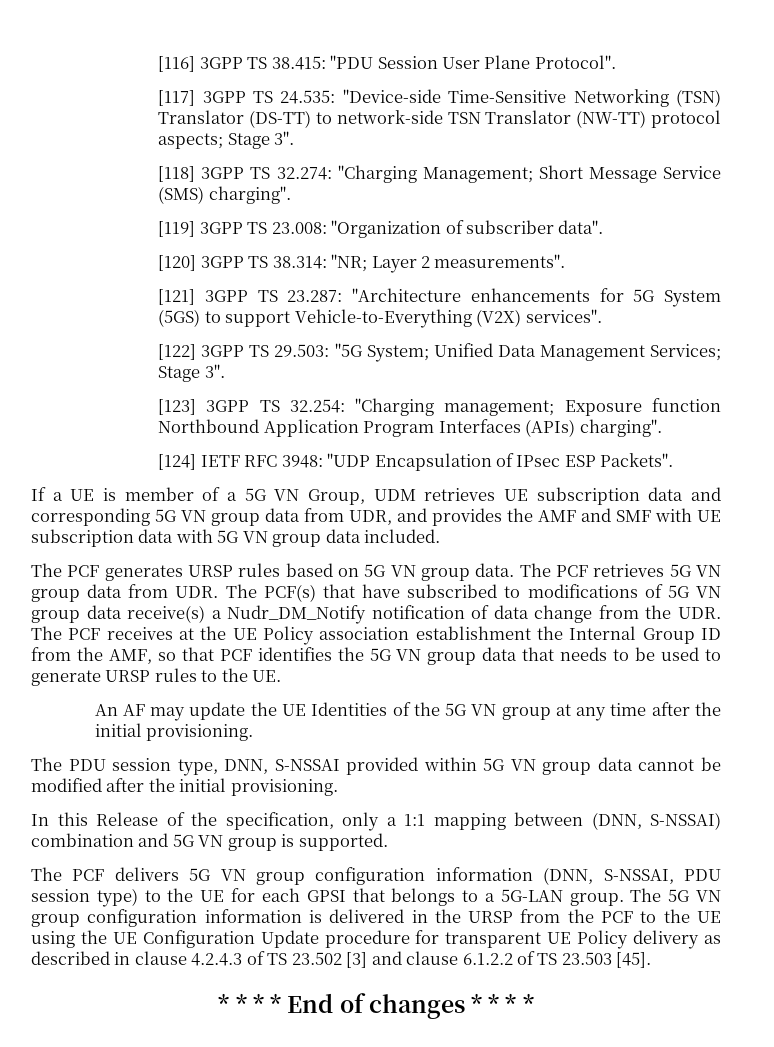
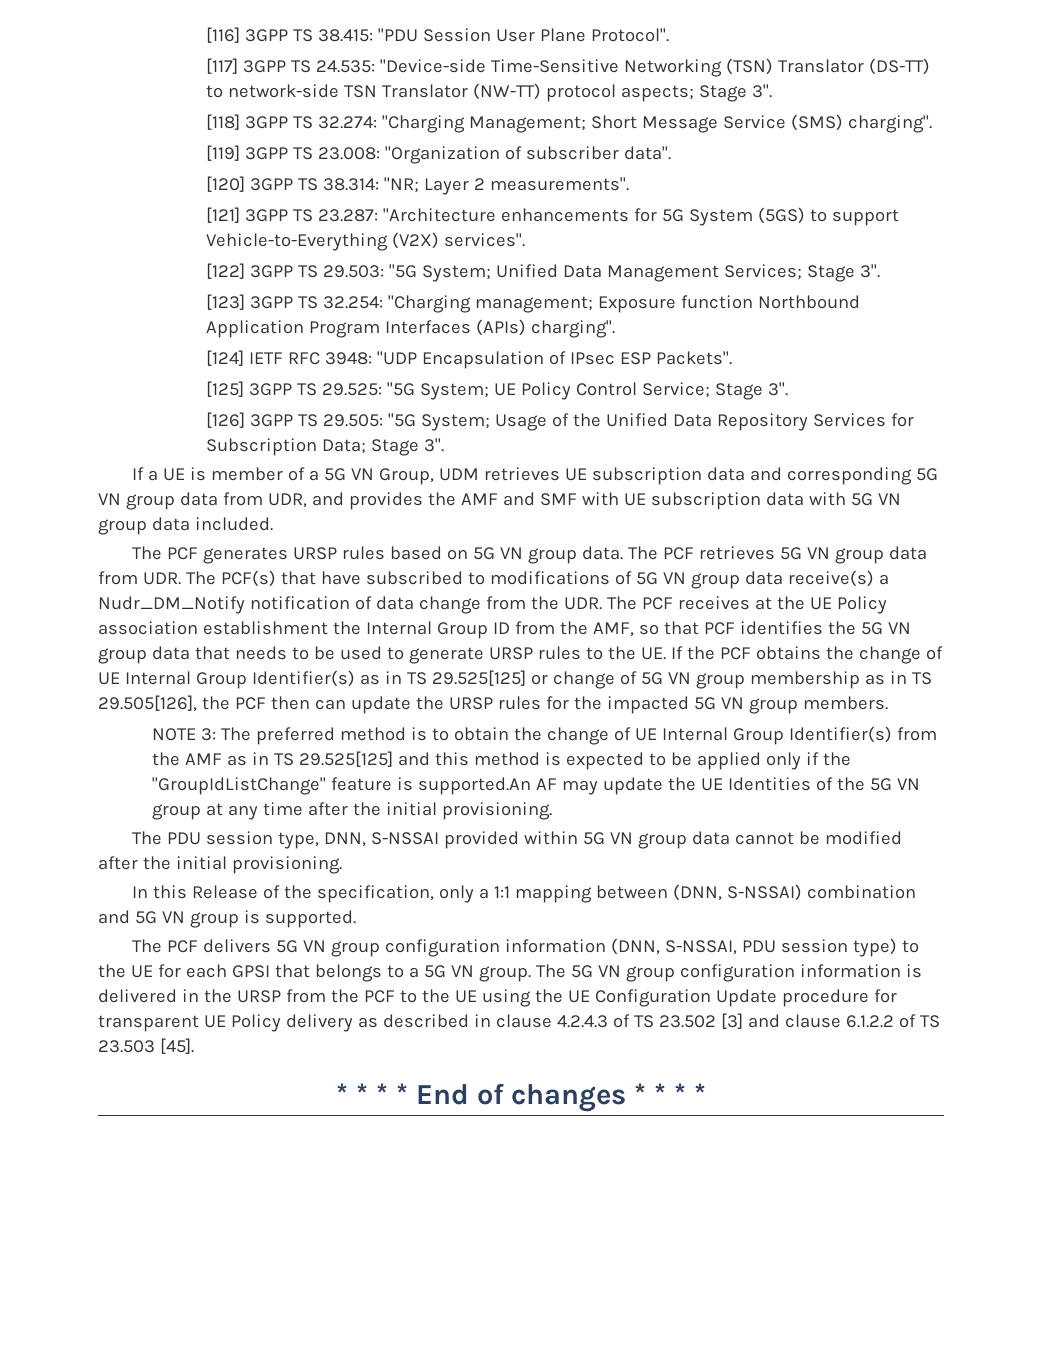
(674, 460) none -> [205,381,788,400] [205,412,914,431] [205,438,444,456] // [125] 3GPP TS 29.525: "5G System; UE Policy Control Service; Stage 3". // [126] 3GPP TS 29.505: "5G System; Usage of the Unified Data Repository Services for Subscription Data; Stage 3".
[94,704,118,716] // An -> [670,646,943,664] [98,670,932,689] [98,695,888,714] [151,726,937,745] [151,751,851,770] [151,777,531,795] If the PCF obtains the change of UE Internal Group Identifier(s) as in TS 29.525[125] or change of 5G VN group membership as in TS 29.505[126], the PCF then can update the URSP rules for the impacted 5G VN group members. // NOTE 3: The preferred method is to obtain the change of UE Internal Group Identifier(s) from the AMF as in TS 29.525[125] and this method is expected to be applied only if the "GroupIdListChange" feature is supported.An
[500,889,563,902] 5G-LAN -> [423,965,474,978] 5G VN

